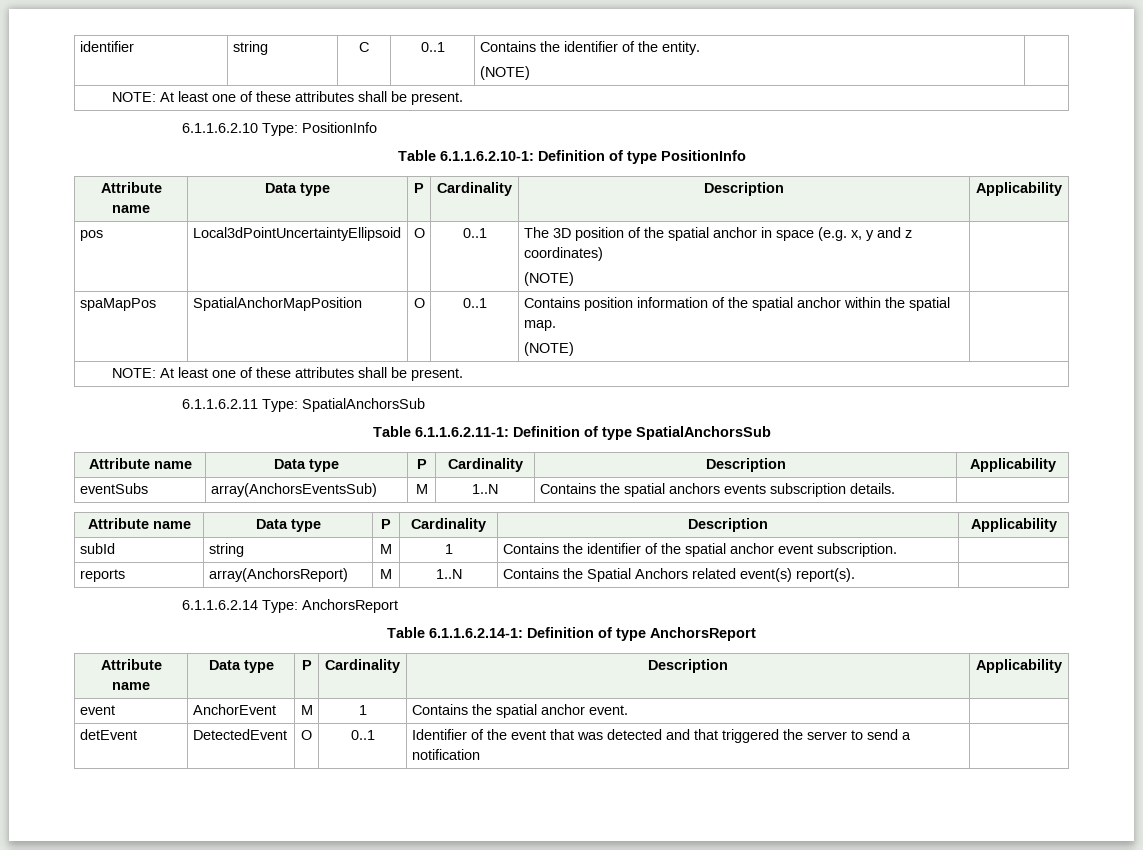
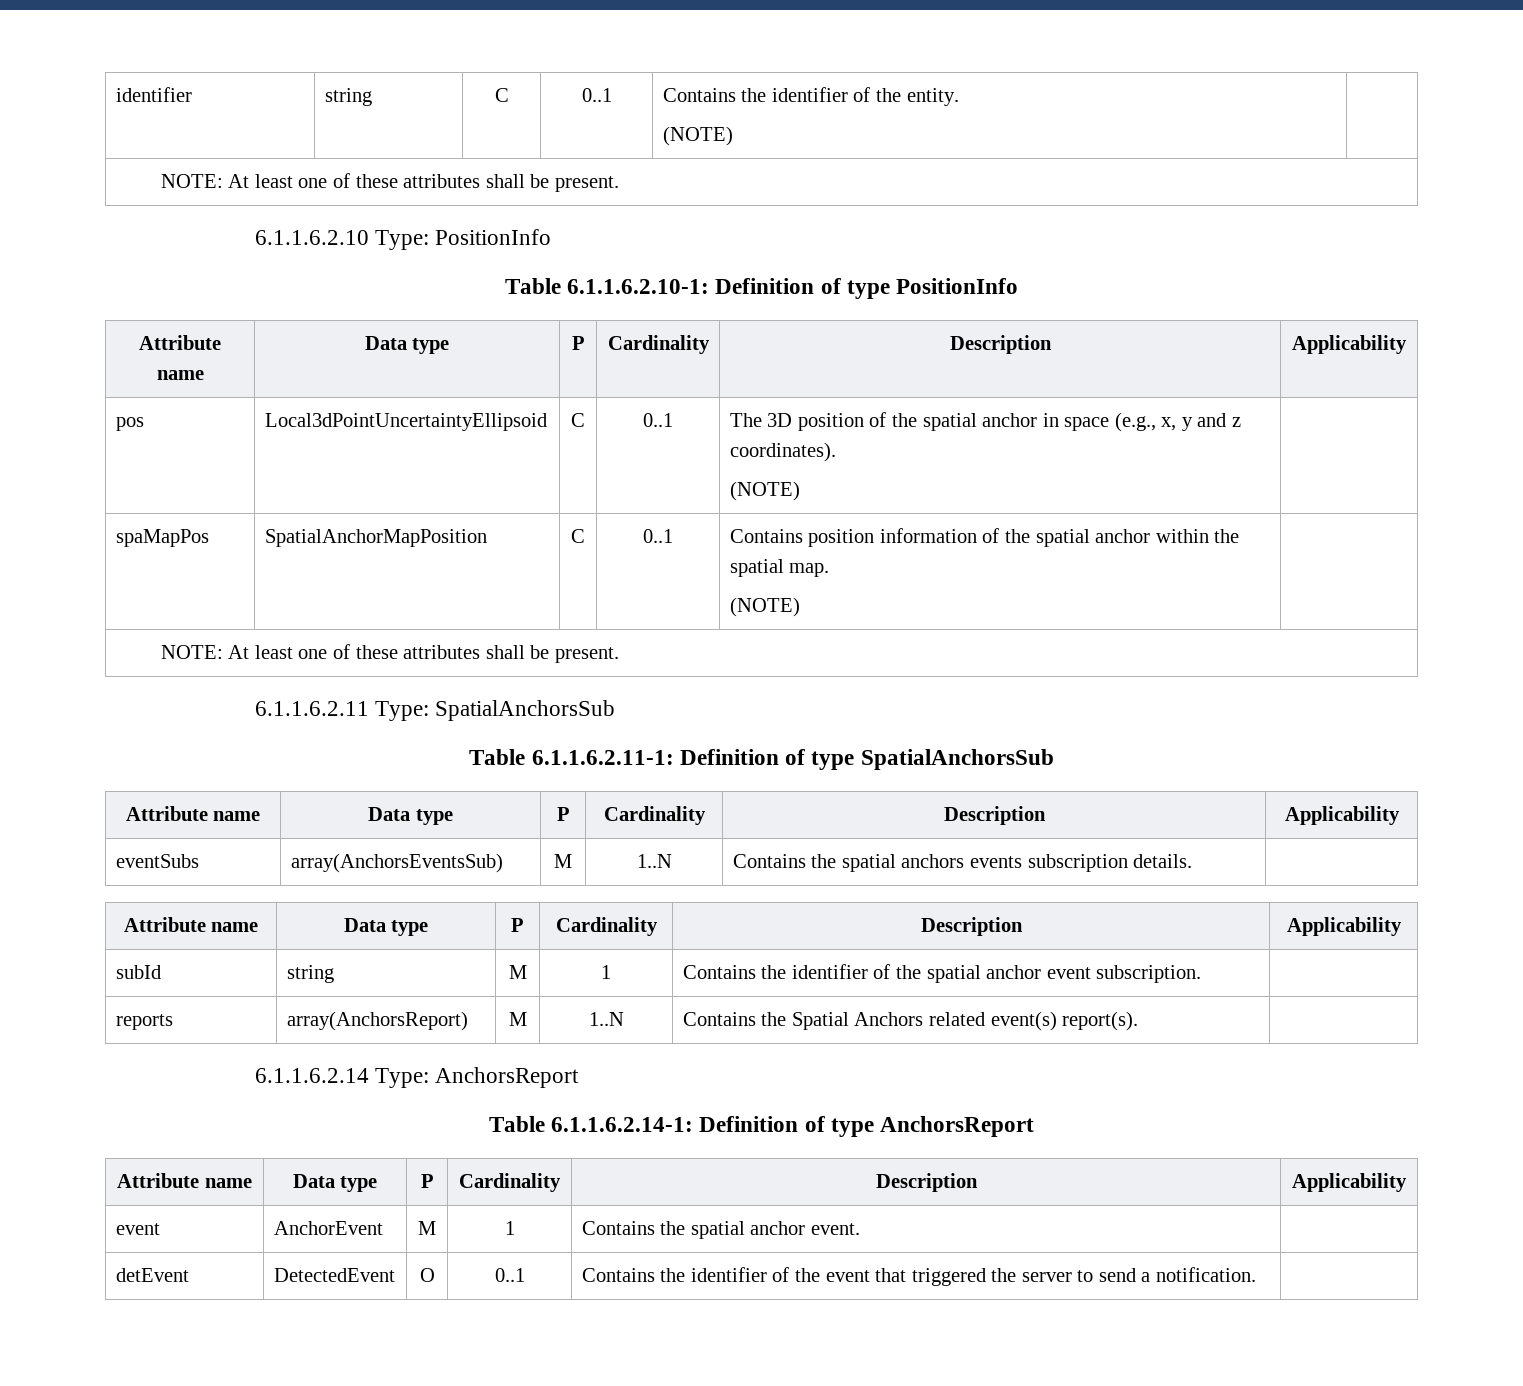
[413,228,425,238] O -> [571,413,585,427] C
[817,227,847,241] (e.g. -> [1114,412,1156,432] (e.g.,
[523,247,603,261] coordinates) -> [729,442,836,462] coordinates).
[413,298,425,308] O -> [571,529,585,543] C
[411,729,467,740] Identifier -> [581,1267,767,1282] Contains the identifier
[576,729,718,740] was detected and that -> (907, 1275) none
[411,749,480,760] notification -> [1155,1267,1256,1282] notification.

